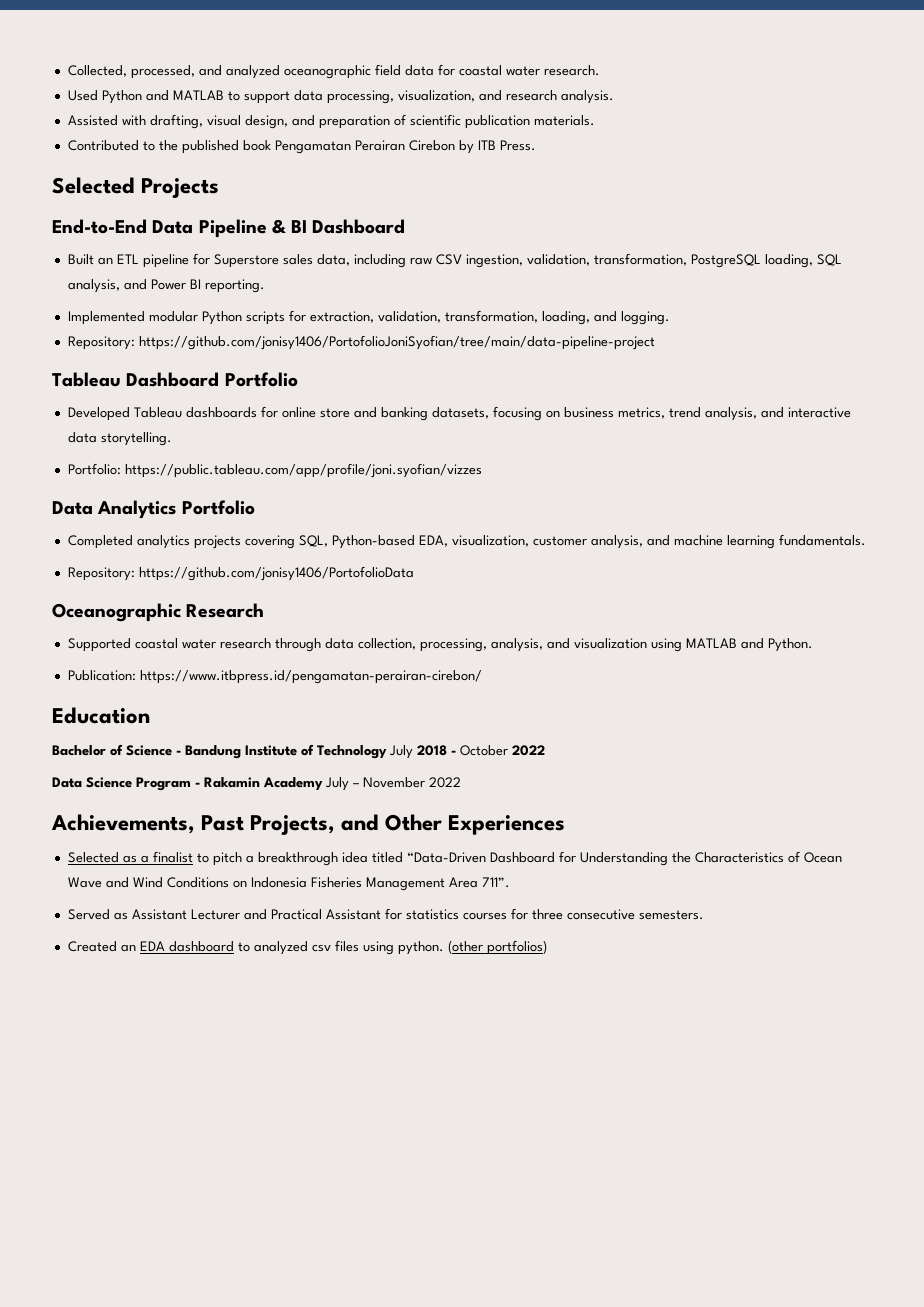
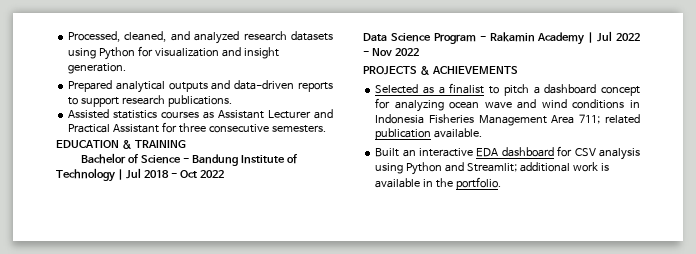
[67,64,600,79] [67,90,614,104] [67,114,595,129] [67,140,536,154] [52,177,220,198] [52,219,406,238] [67,253,842,268] [67,279,265,293] [67,310,670,325] [67,335,655,350] [52,372,298,387] [67,406,851,421] [67,432,172,446] [67,463,482,478] [52,500,255,519] [67,534,866,549] [67,566,414,581] [52,603,265,622] [67,638,813,652] [67,670,482,684] [52,707,150,724] Collected, processed, and analyzed oceanographic field data for coastal water research. // Used Python and MATLAB to support data processing, visualization, and research analysis. // Assisted with drafting, visual design, and preparation of scientific publication materials. // Contributed to the published book Pengamatan Perairan Cirebon by ITB Press. // Selected Projects // End-to-End Data Pipeline & BI Dashboard // Built an ETL pipeline for Superstore sales data, including raw CSV ingestion, validation, transformation, PostgreSQL loading, SQL analysis, and Power BI reporting. // Implemented modular Python scripts for extraction, validation, transformation, loading, and logging. // Repository: https://github.com/jonisy1406/PortofolioJoniSyofian/tree/main/data-pipeline-project // Tableau Dashboard Portfolio // Developed Tableau dashboards for online store and banking datasets, focusing on business metrics, trend analysis, and interactive data storytelling. // Portfolio: https://public.tableau.com/app/profile/joni.syofian/vizzes // Data Analytics Portfolio // Completed analytics projects covering SQL, Python-based EDA, visualization, customer analysis, and machine learning fundamentals. // Repository: https://github.com/jonisy1406/PortofolioData // Oceanographic Research // Supported coastal water research through data collection, processing, analysis, and visualization using MATLAB and Python. // Publication: https://www.itbpress.id/pengamatan-perairan-cirebon/ // Education -> [68,31,333,44] [68,46,279,60] [68,63,127,74] [68,80,333,93] [68,95,233,107] [68,109,333,119] [68,122,326,133] [56,140,186,149] Processed, cleaned, and analyzed research datasets using Python for visualization and insight generation. // Prepared analytical outputs and data-driven reports to support research publications. // Assisted statistics courses as Assistant Lecturer and Practical Assistant for three consecutive semesters. // EDUCATION & TRAINING
[389,745,413,759] July -> [117,168,141,180] | Jul
[460,745,508,756] October -> [179,170,197,178] Oct
[325,777,461,791] [51,814,566,835] July – November 2022 // Achievements, Past Projects, and Other Experiences -> [588,31,640,43] [363,48,419,56] [363,66,518,75] | Jul 2022 - Nov 2022 // PROJECTS & ACHIEVEMENTS
[257,851,842,866] [67,877,510,891] [67,908,704,920] [67,940,547,955] breakthrough idea titled “Data-Driven Dashboard for Understanding the Characteristics of Ocean Wave and Wind Conditions on Indonesia Fisheries Management Area 711”. // Served as Assistant Lecturer and Practical Assistant for statistics courses for three consecutive semesters. // Created an EDA dashboard to analyzed csv files using python. (other portfolios) -> [544,84,640,96] [375,98,640,112] [375,114,640,126] [375,128,483,140] [375,146,640,160] [375,162,609,175] [375,177,502,190] dashboard concept for analyzing ocean wave and wind conditions in Indonesia Fisheries Management Area 711; related publication available. // Built an interactive EDA dashboard for CSV analysis using Python and Streamlit; additional work is available in the portfolio.

